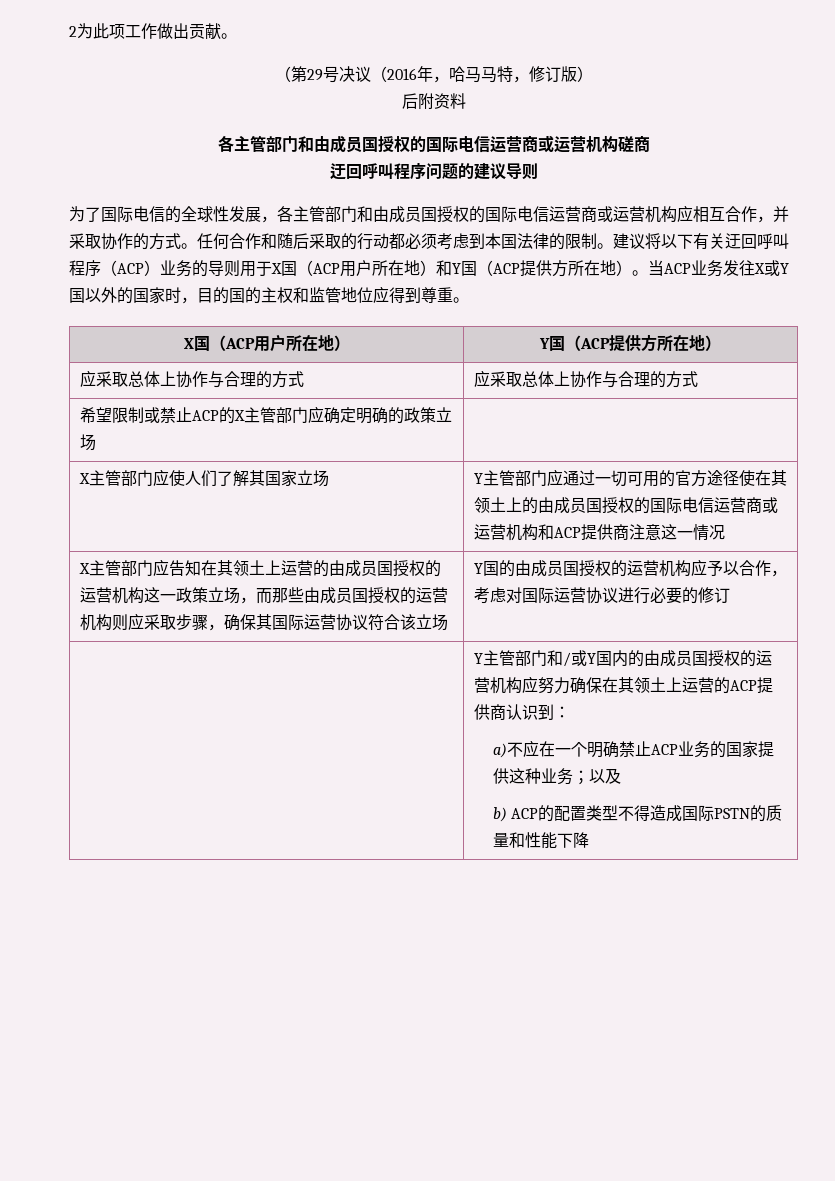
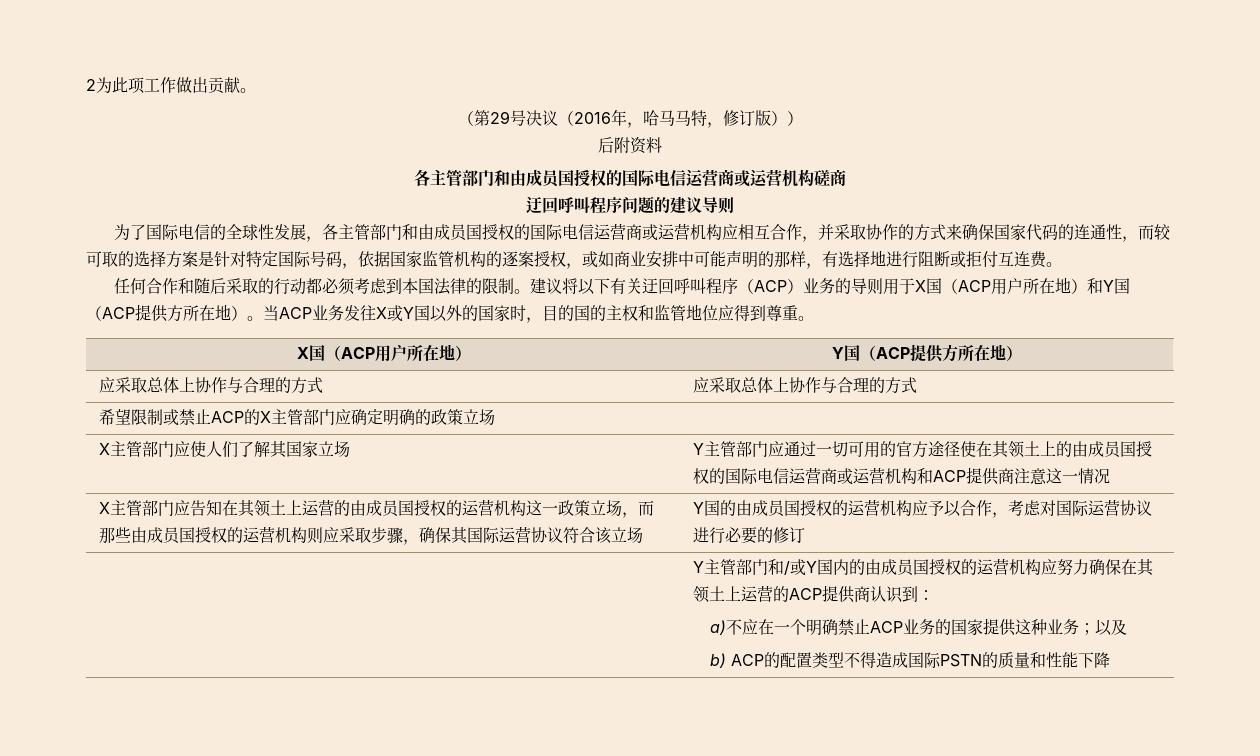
(593, 74) none -> [786,111,803,126] ）
[181,243,197,249] 。 -> [945,224,1171,242] [86,250,1062,269] 来确保国家代码的连通性，而较可取的选择方案是针对特定国际号码，依据国家监管机构的逐案授权，或如商业安排中可能声明的那样，有选择地进行阻断或拒付互连费。 //

